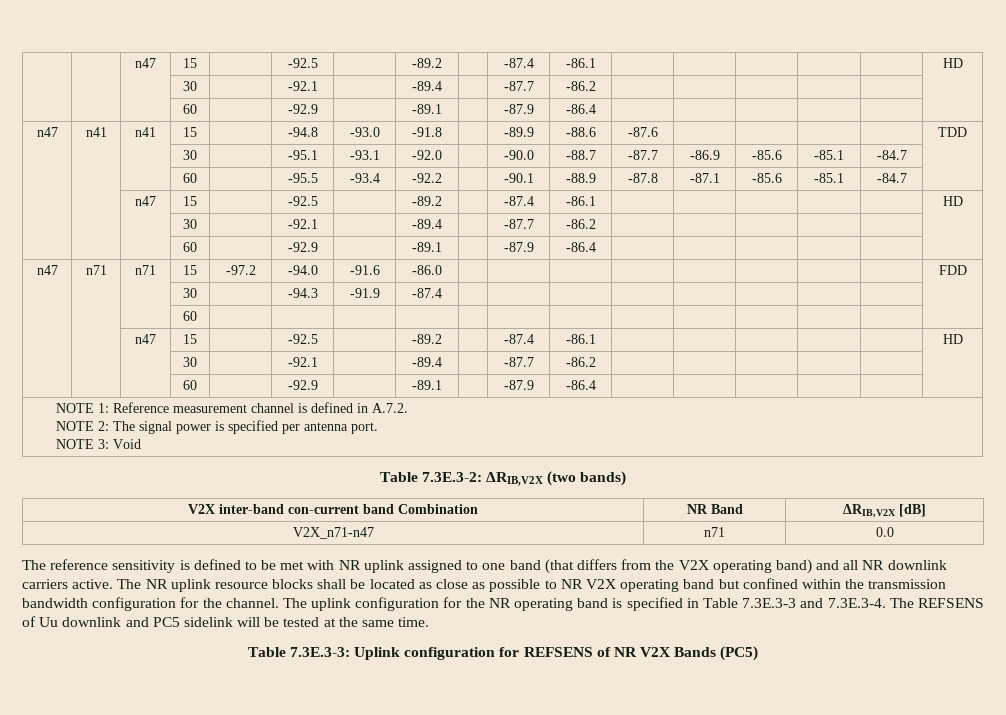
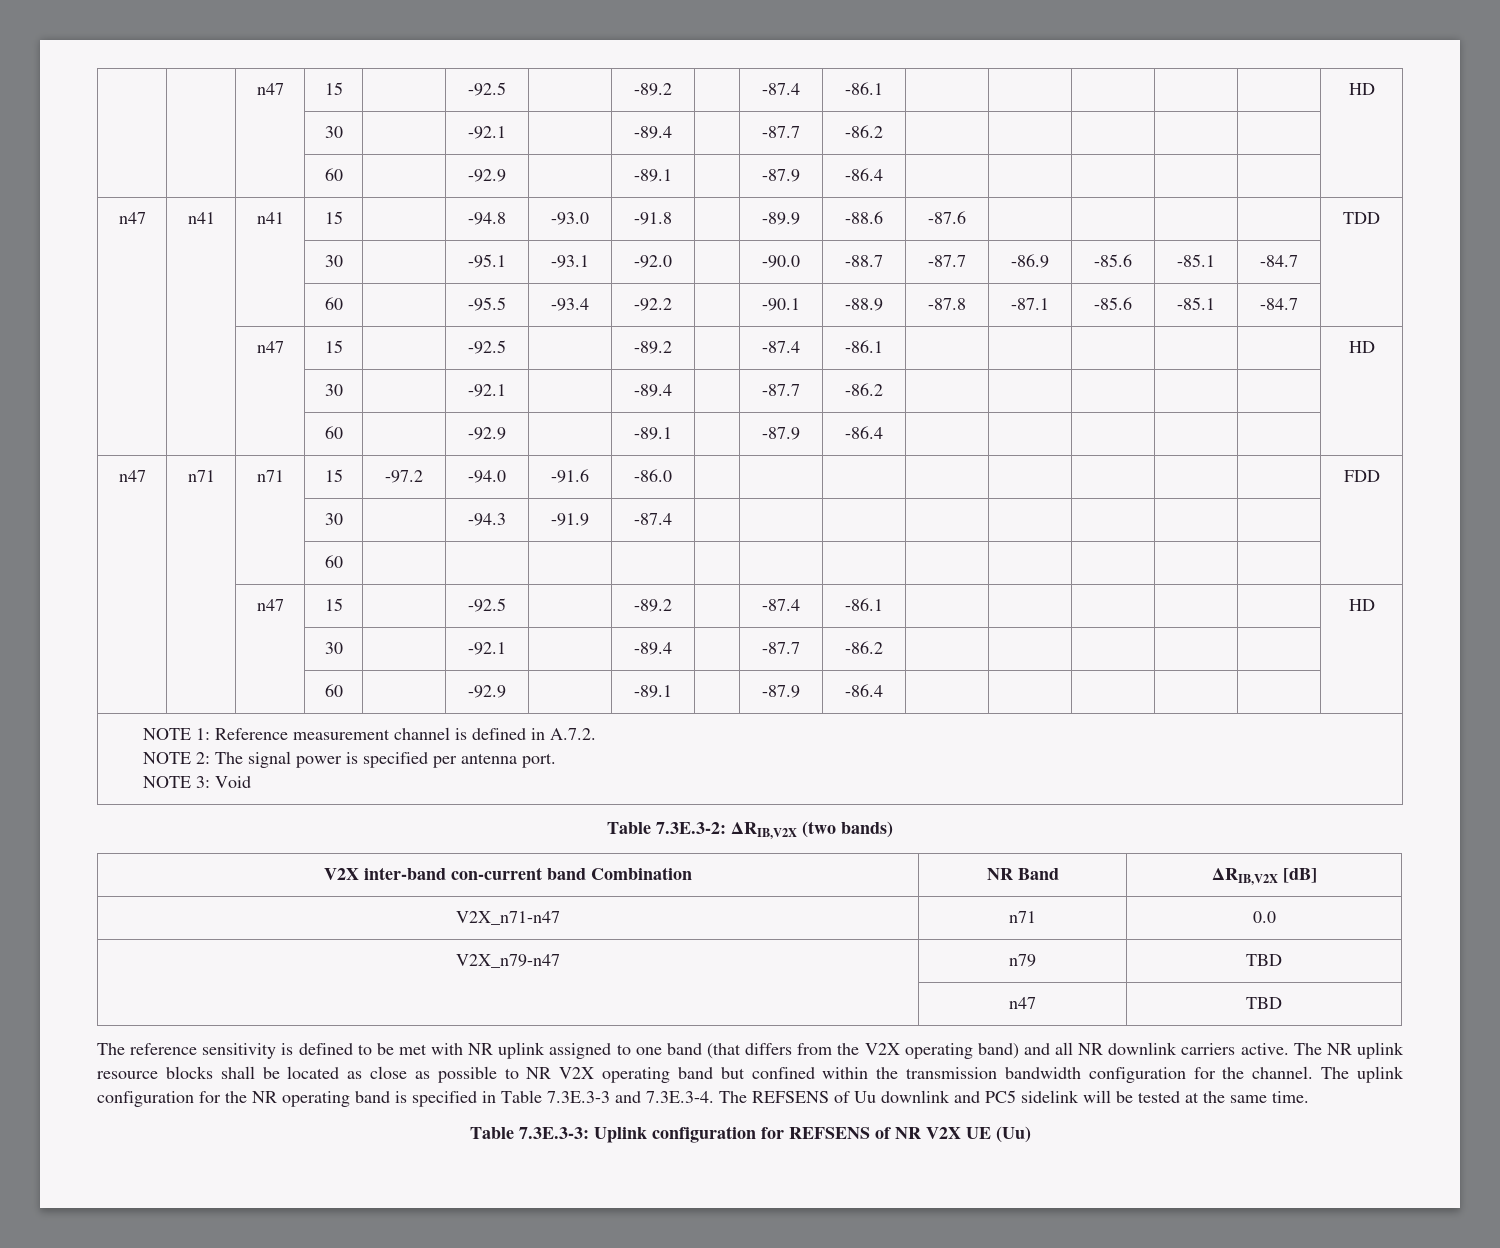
(894, 532) none -> [456,954,560,968] [1009,954,1036,967] [1246,954,1282,966] [1009,997,1036,1009] [1246,997,1282,1009] // V2X_n79-n47 | n79 | TBD // | n47 | TBD
[674,646,759,661] Bands (PC5) -> [965,1126,1031,1143] UE (Uu)

